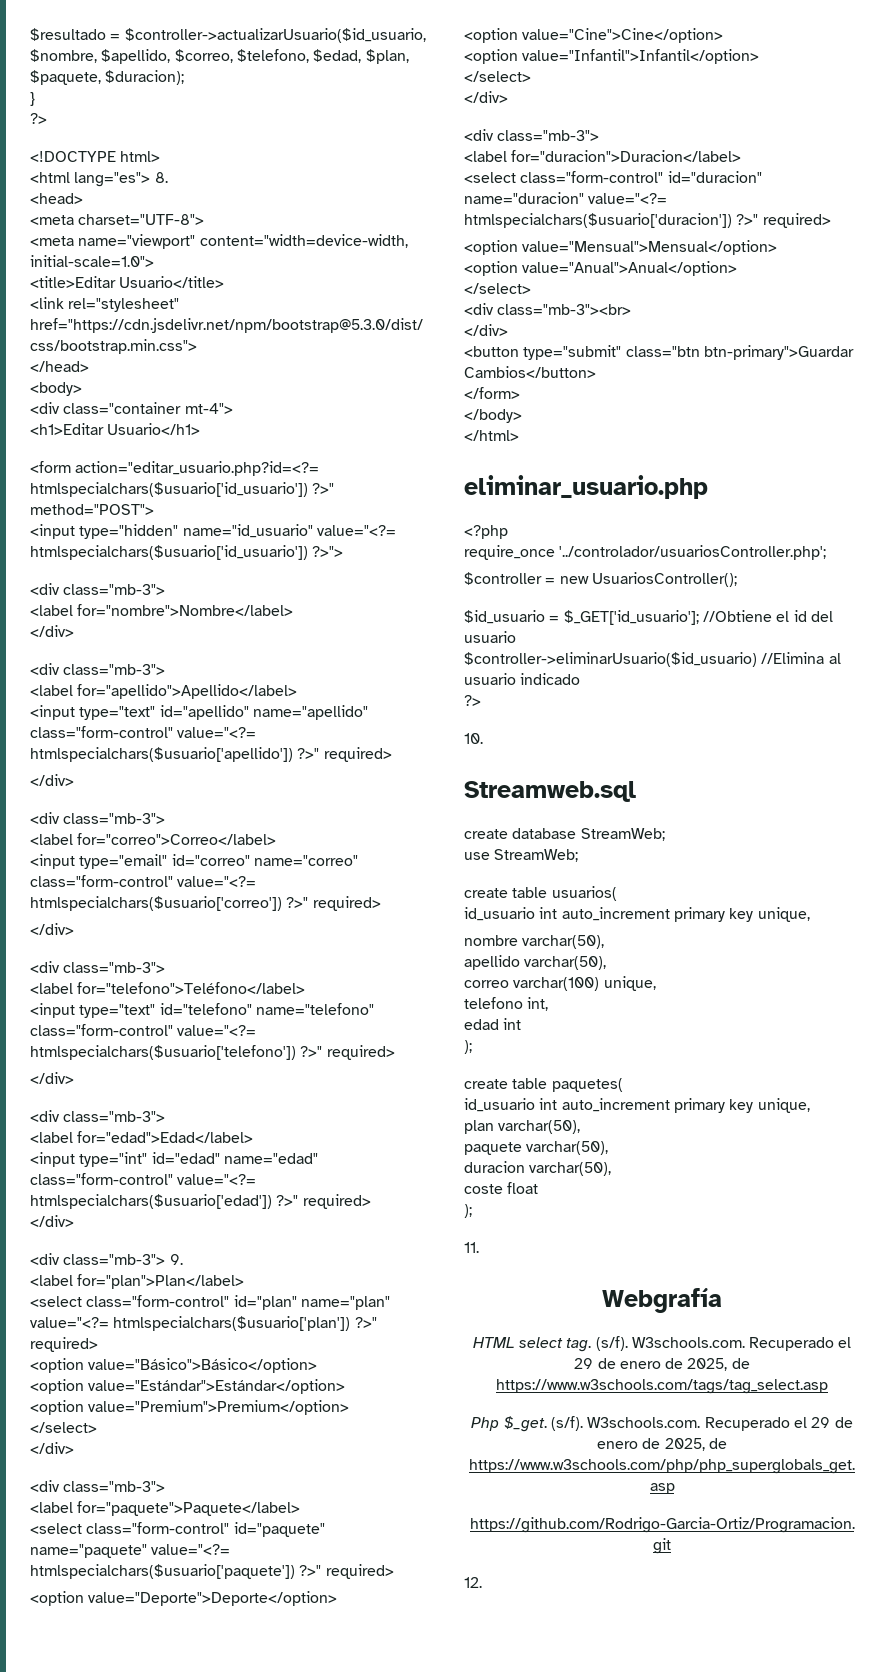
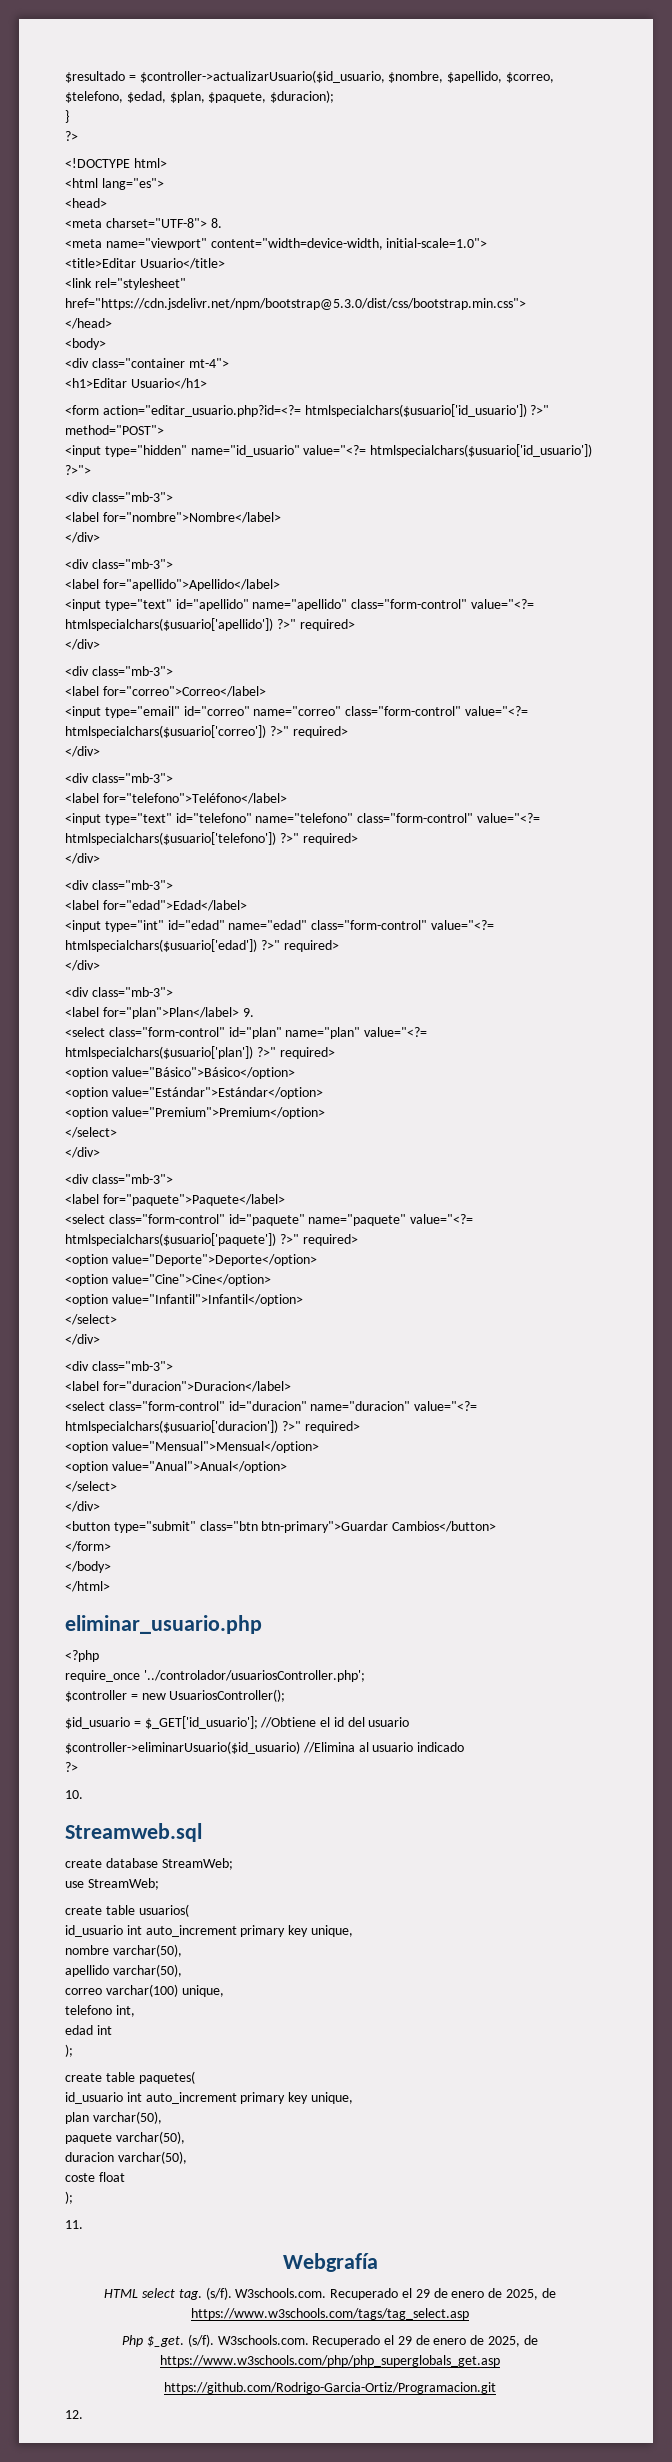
[154,172,168,183] 8. -> (164, 184) none
(205, 219) none -> [210,218,222,228] 8.
[169,1254,183,1265] 9. -> (173, 992) none
(245, 1281) none -> [242,1008,254,1017] 9.
[464,303,632,315] // <div class="mb-3"><br> -> (117, 1486) none

